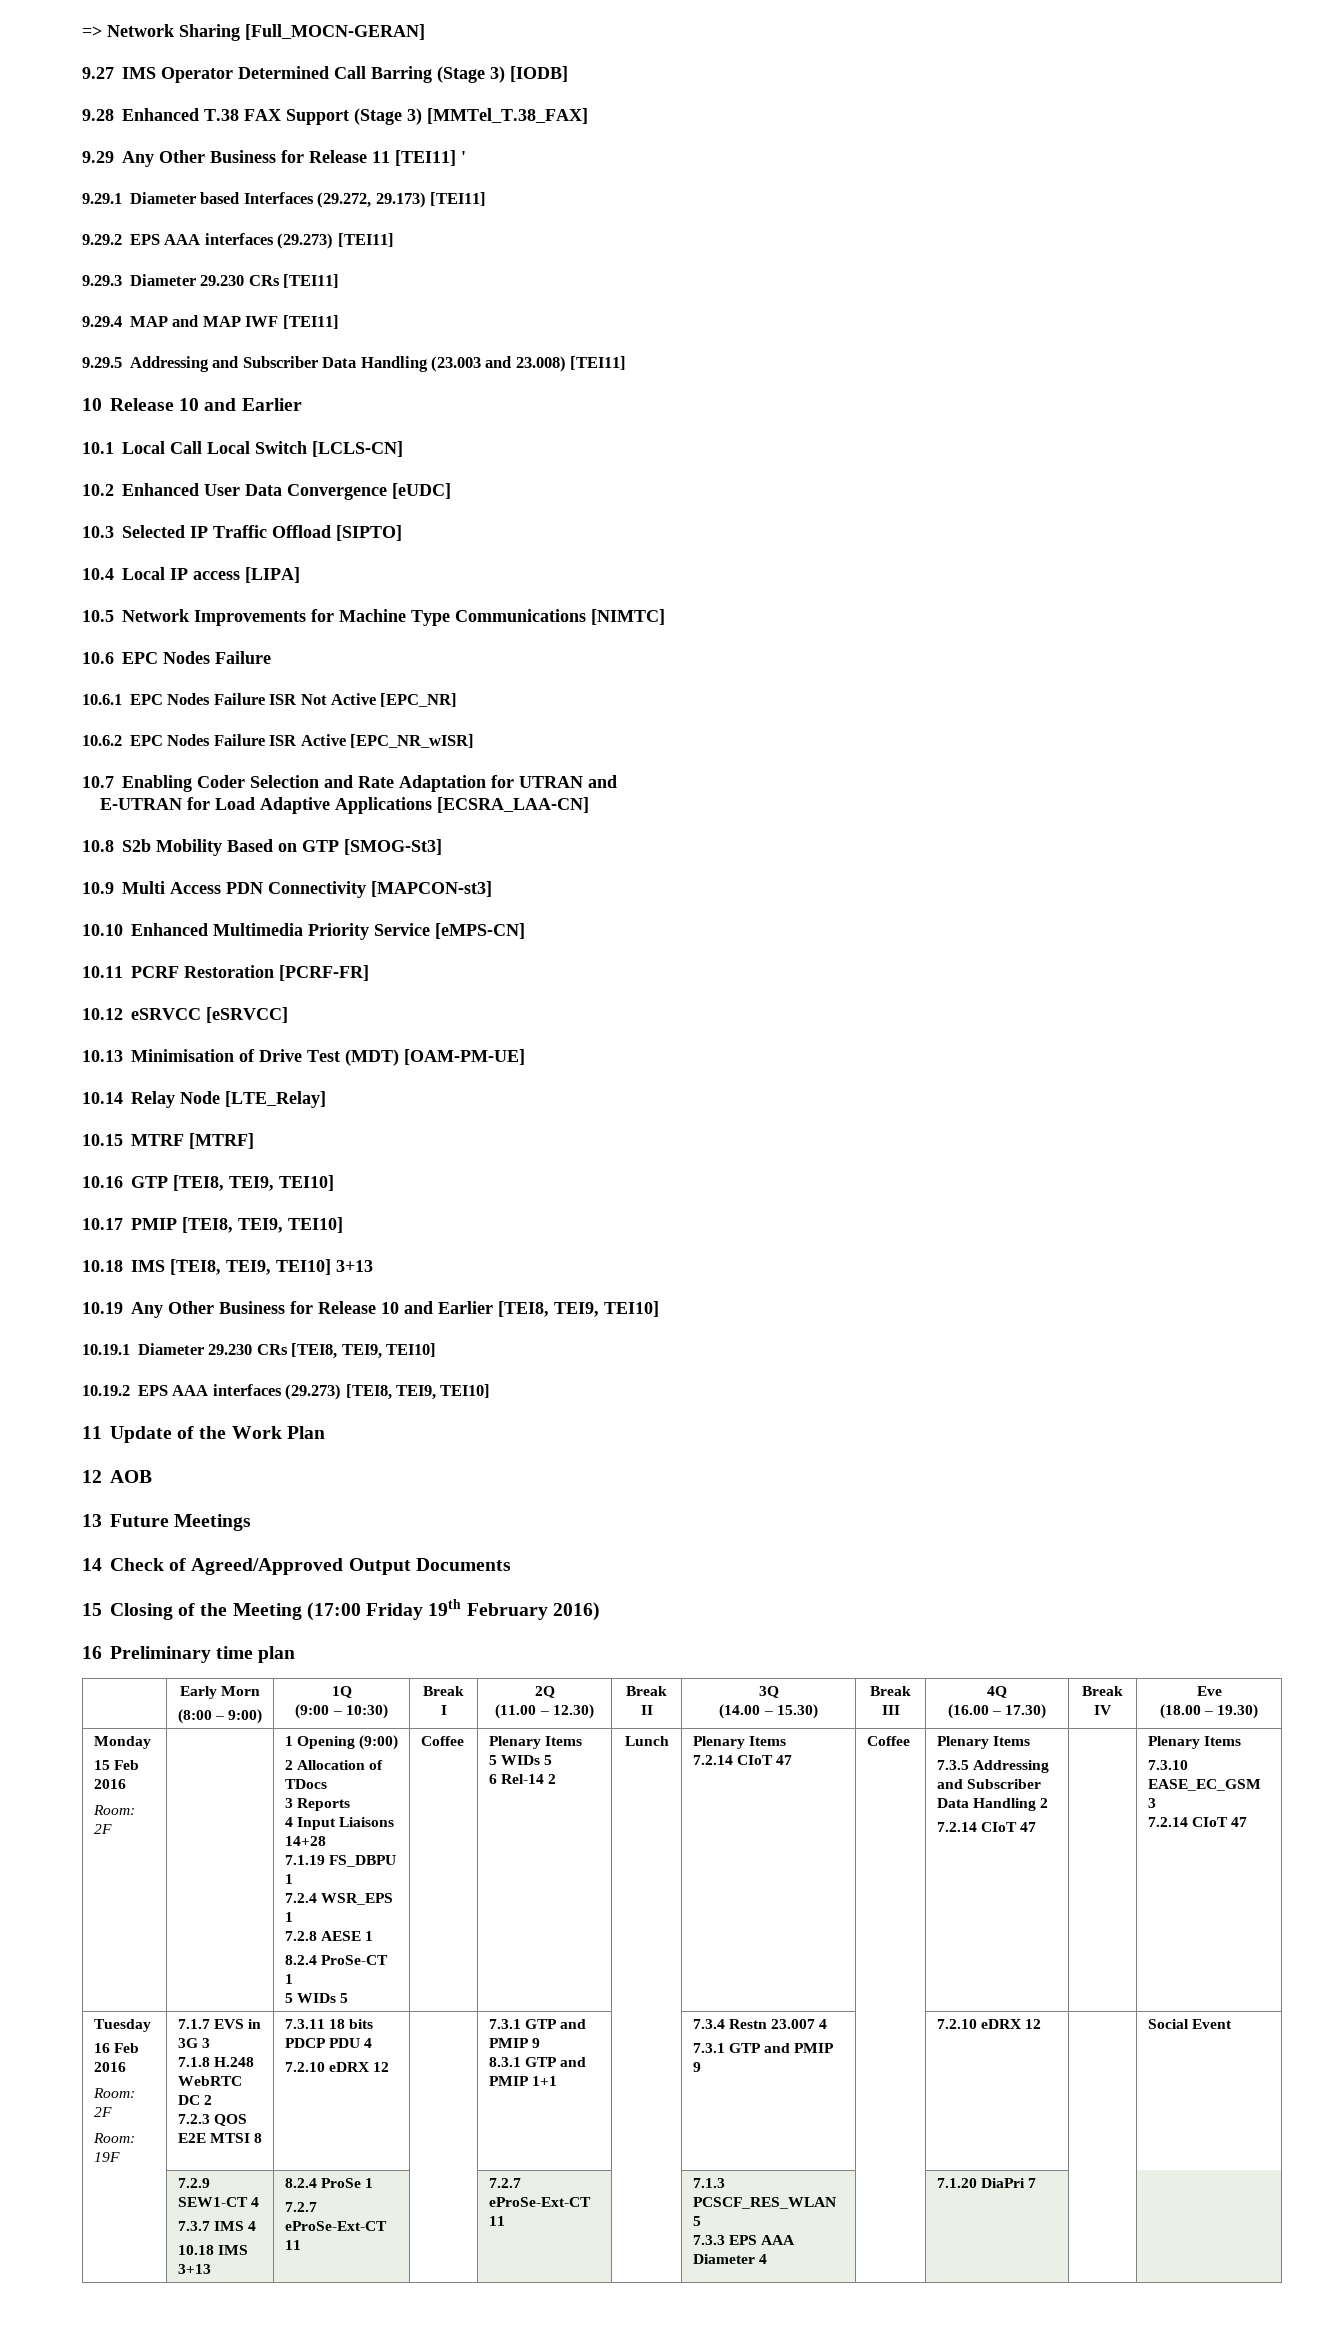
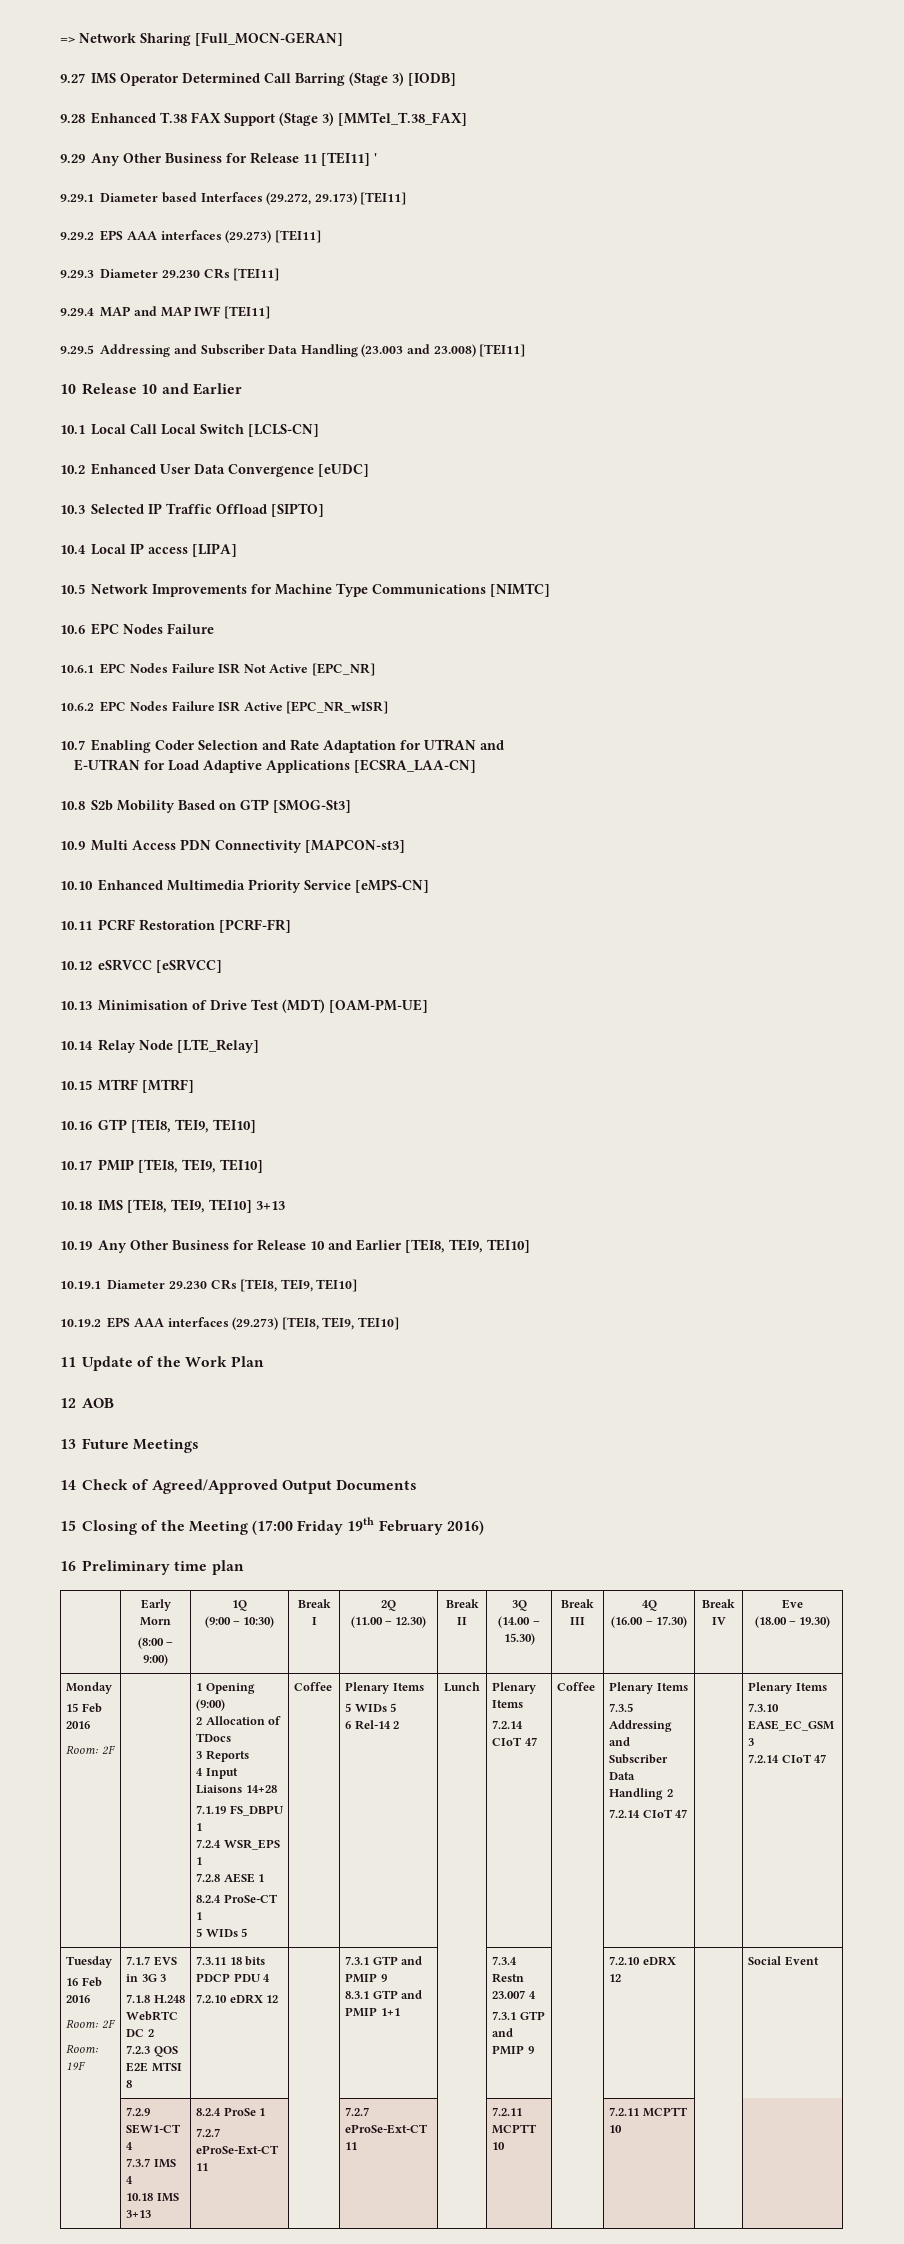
[692,2178,725,2188] [692,2197,836,2209] [692,2216,701,2226] [692,2235,796,2245] [692,2254,767,2264] [936,2178,1037,2188] 7.1.3 PCSCF_RES_WLAN 5 // 7.3.3 EPS AAA Diameter 4 | | 7.1.20 DiaPri 7 -> [492,2107,523,2116] [492,2124,538,2134] [492,2142,506,2150] [609,2107,688,2117] [609,2125,623,2133] 7.2.11 MCPTT 10 | | 7.2.11 MCPTT 10

